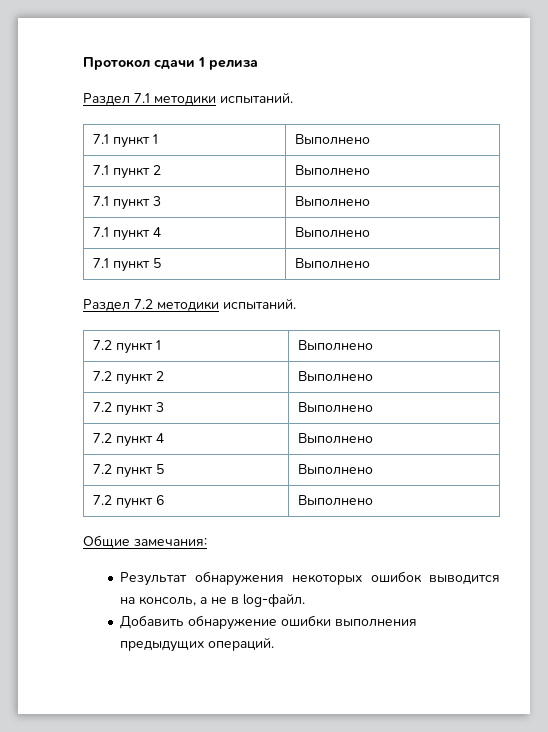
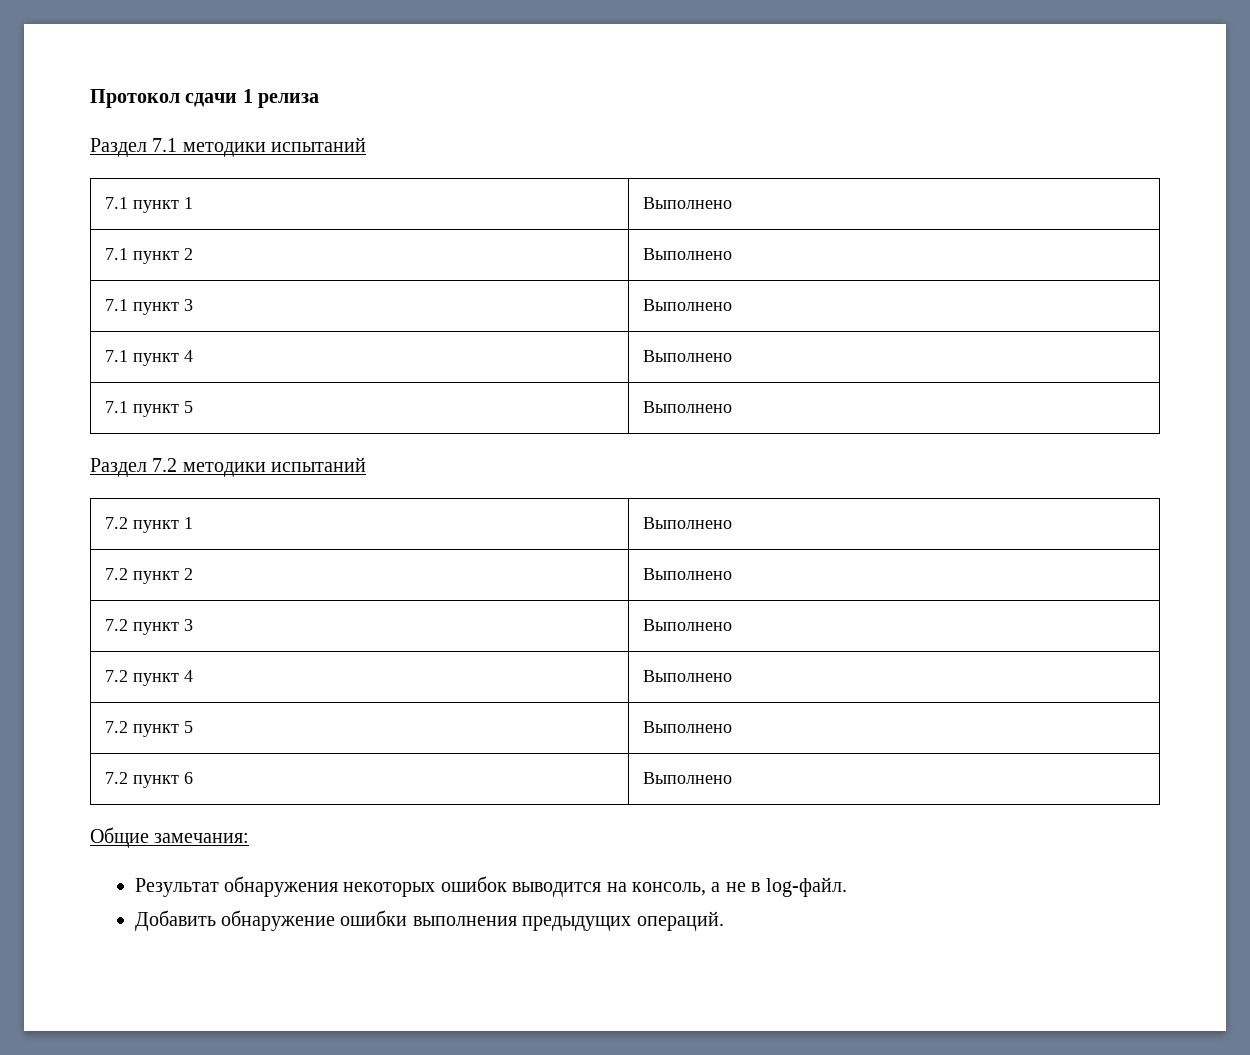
[220,92,293,103] испытаний. -> [271,137,367,152] испытаний
[223,298,296,309] испытаний. -> [271,457,367,472] испытаний

